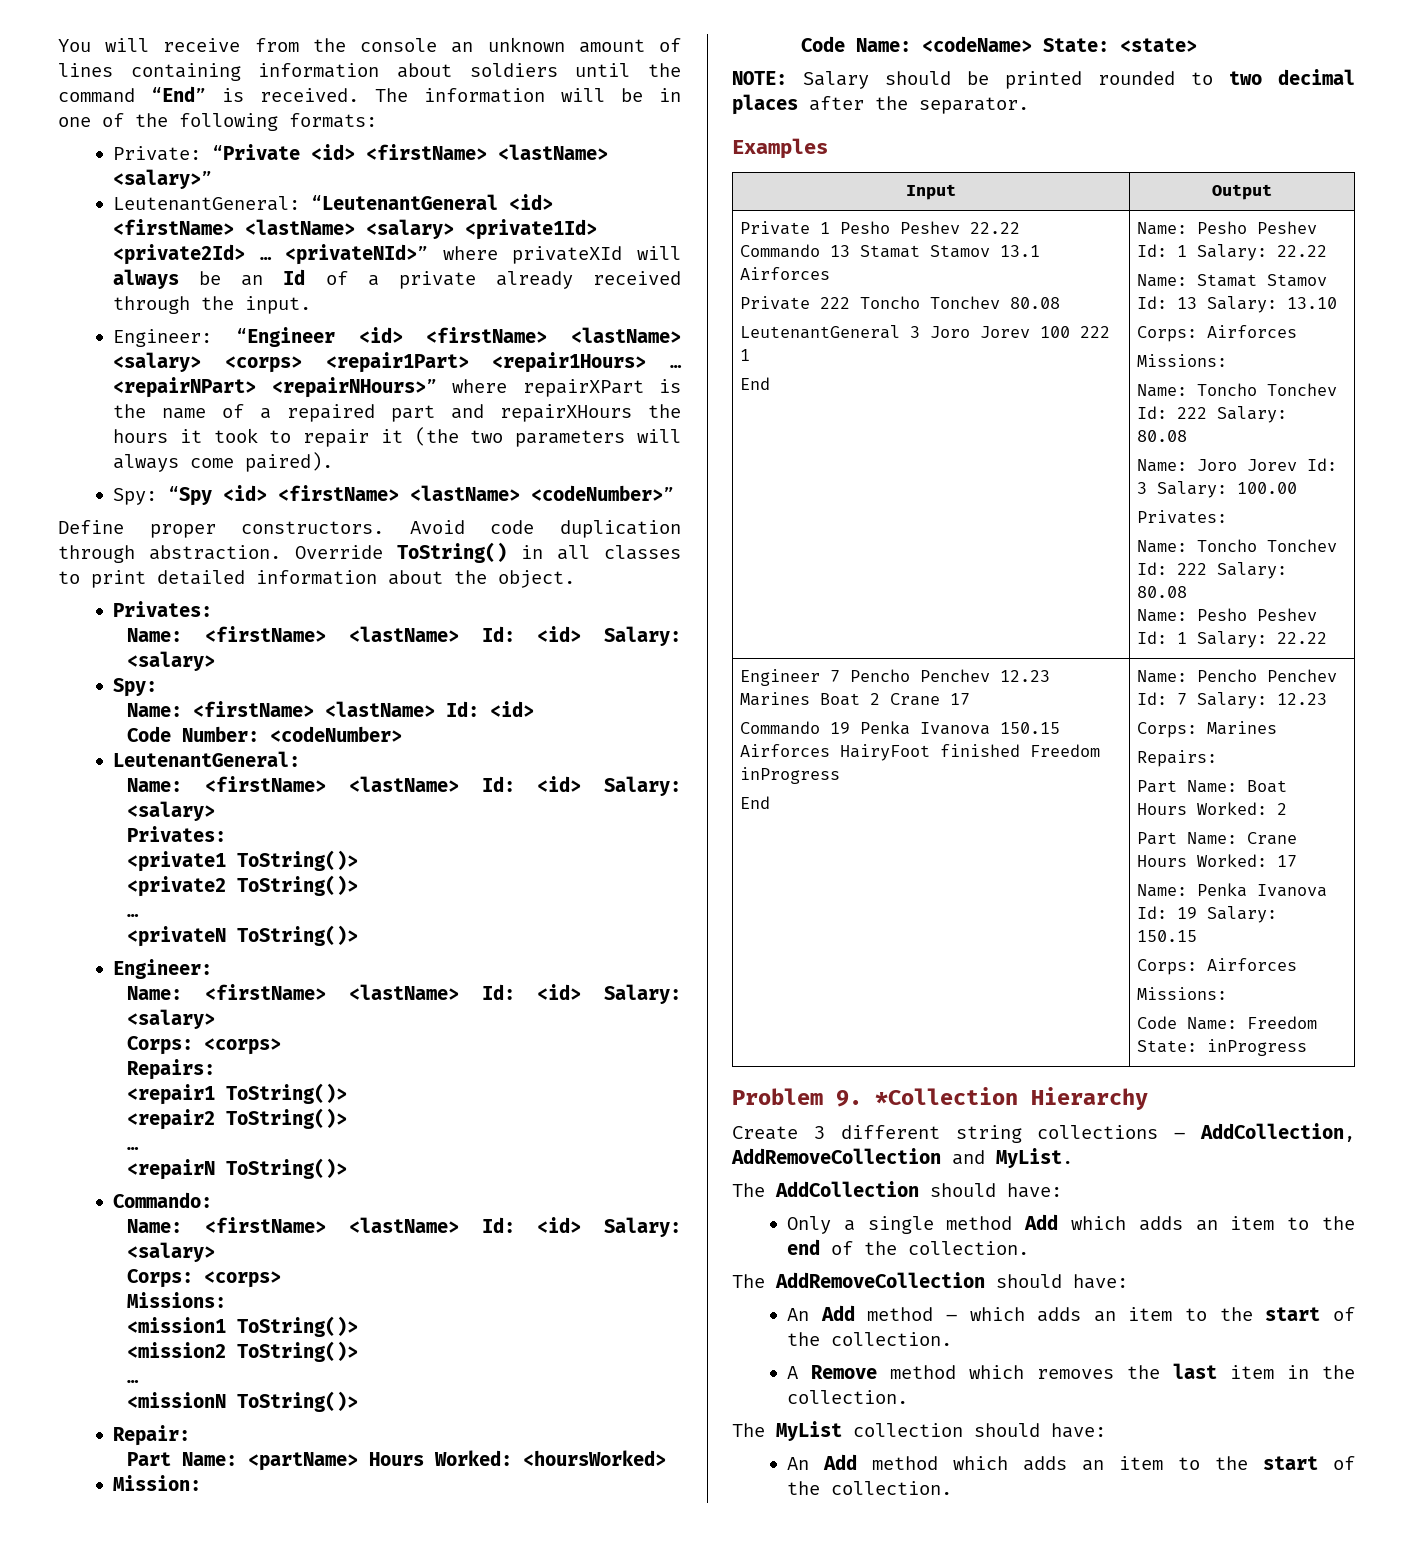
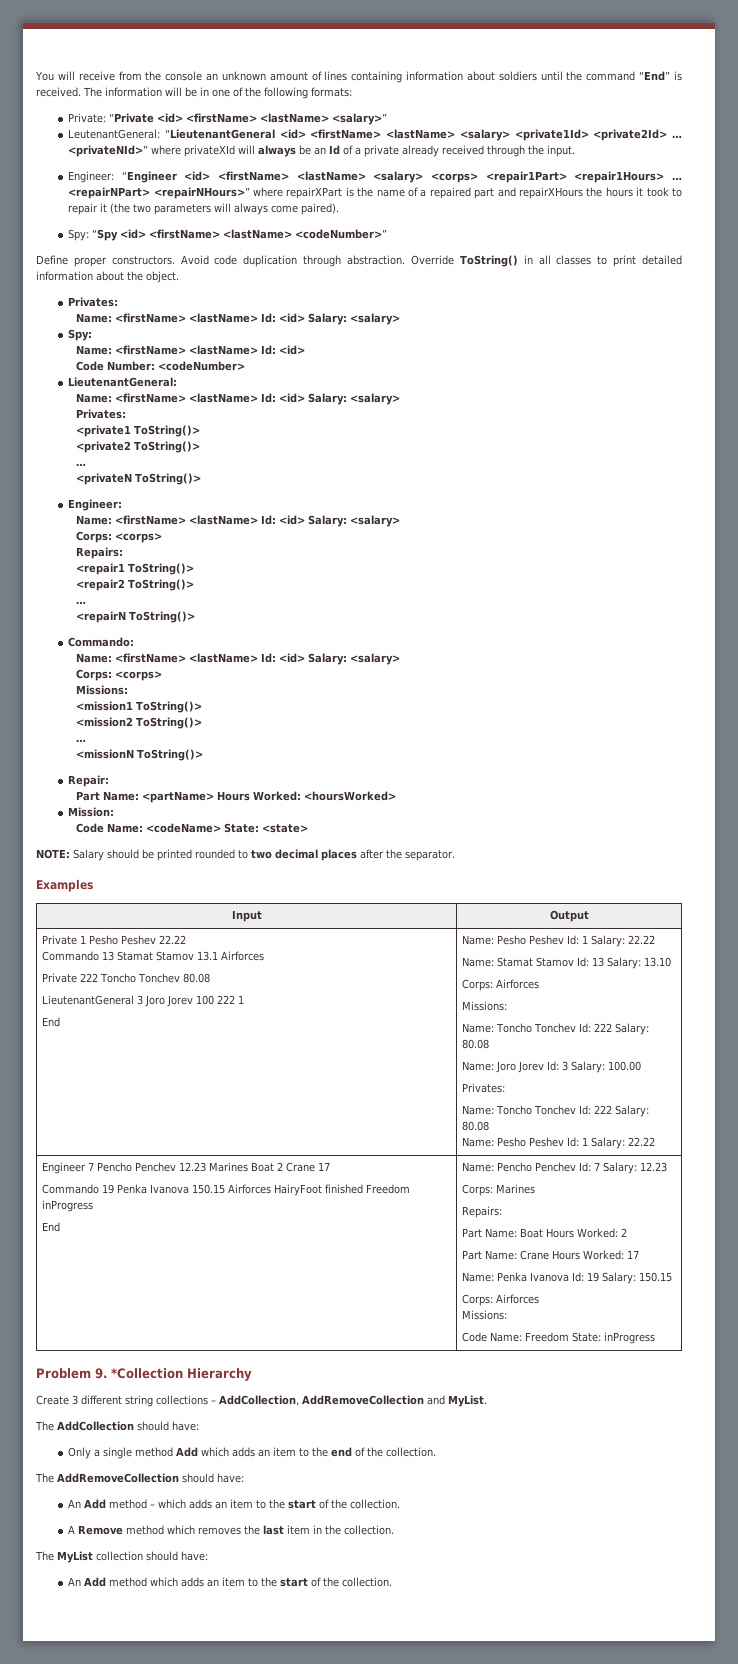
[311,194,499,210] “LeutenantGeneral -> [164,129,275,139] “LieutenantGeneral
[113,751,301,767] LeutenantGeneral: -> [68,377,178,387] LieutenantGeneral:
[740,325,901,339] LeutenantGeneral -> [42,995,135,1005] LieutenantGeneral

